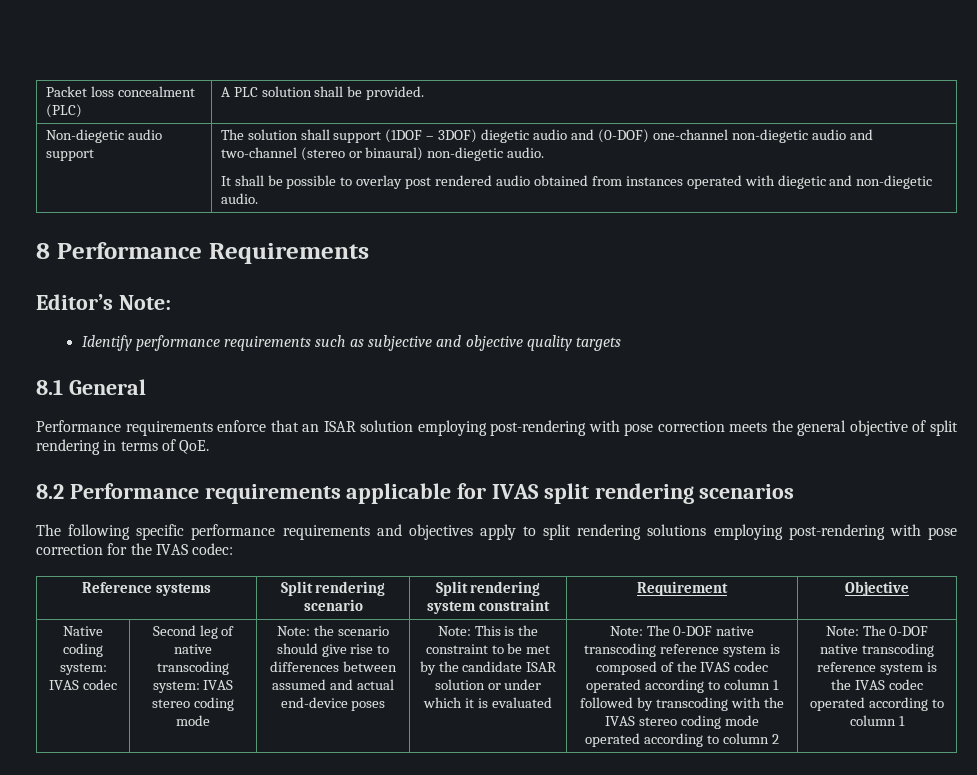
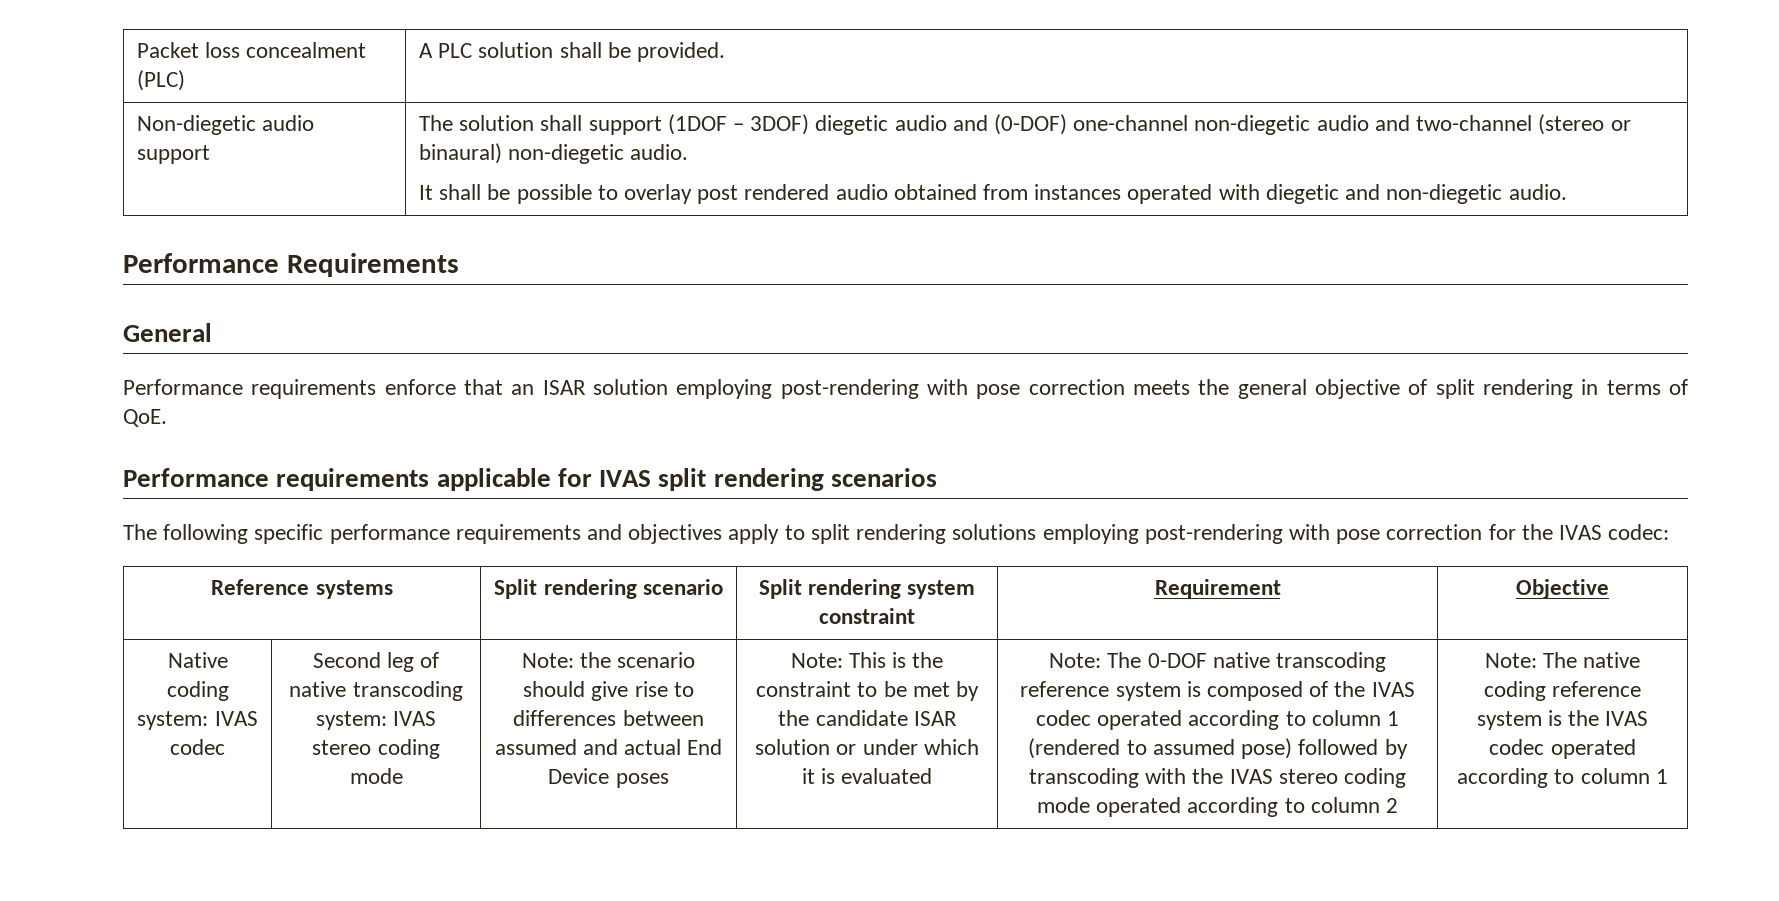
[36,243,50,259] 8 -> (1567, 192) none
[36,294,171,310] [81,335,622,351] [36,379,63,395] Editor’s Note: // Identify performance requirements such as subjective and objective quality targets // 8.1 -> (459, 265) none
[36,484,64,499] 8.2 -> (167, 418) none
[280,697,348,708] end-device -> [687,739,723,755] [548,768,610,784] End Device
(779, 685) none -> [1028,738,1293,759] (rendered to assumed pose)
[889,626,929,636] [820,643,934,657] 0-DOF native transcoding -> [1583,652,1641,668] [1483,681,1546,701] native coding

